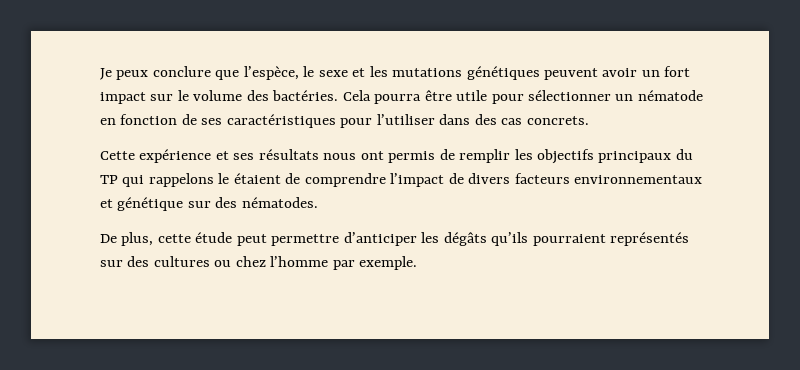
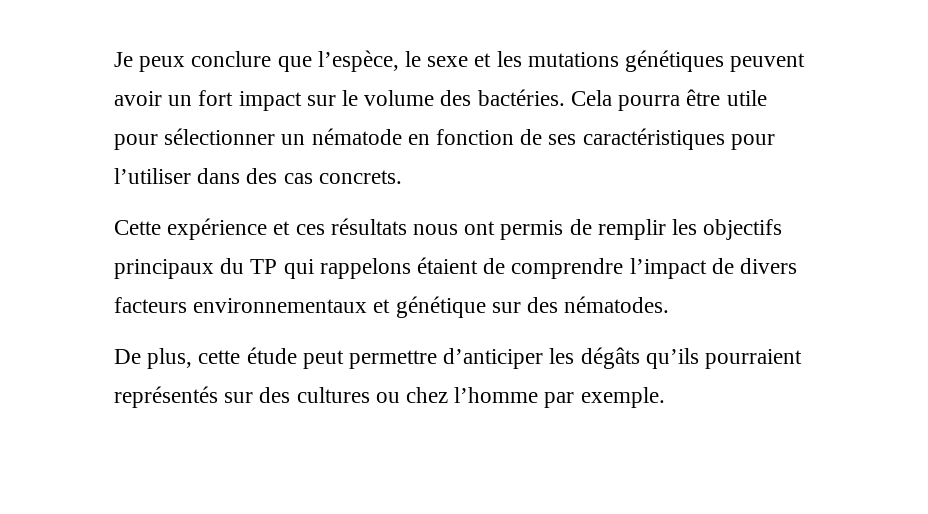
[233,153,255,160] ses -> [295,224,325,235] ces
[218,173,230,184] le -> (411, 268) none

